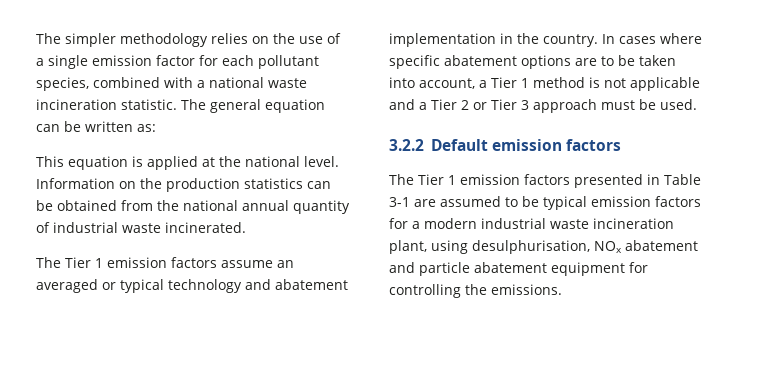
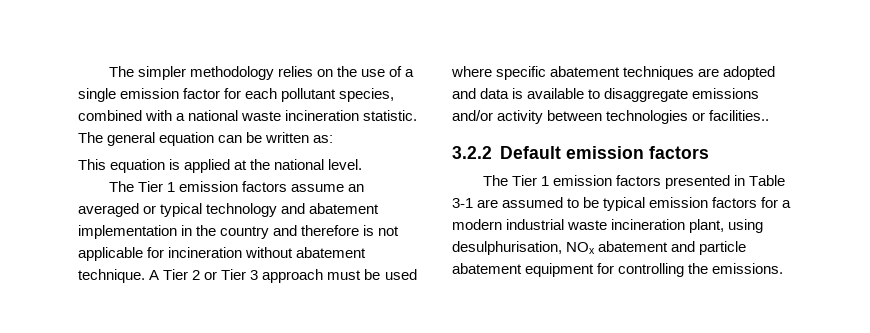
[36,178,331,192] [36,200,350,214] [36,222,246,233] Information on the production statistics can be obtained from the national annual quantity of industrial waste incinerated. -> (363, 164) none
[543,33,702,47] [389,55,676,69] [389,77,700,91] [389,99,427,110] country. In cases where specific abatement options are to be taken into account, a Tier 1 method is not applicable and a -> [220,225,400,239] [78,247,367,261] [78,269,160,283] country and therefore is not applicable for incineration without abatement technique. A
[660,99,697,110] used. -> [384,269,417,280] [451,66,776,80] [452,88,760,102] [452,110,770,124] used where specific abatement techniques are adopted and data is available to disaggregate emissions and/or activity between technologies or facilities..

